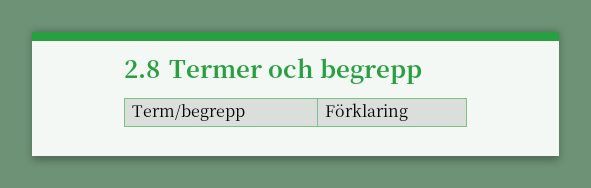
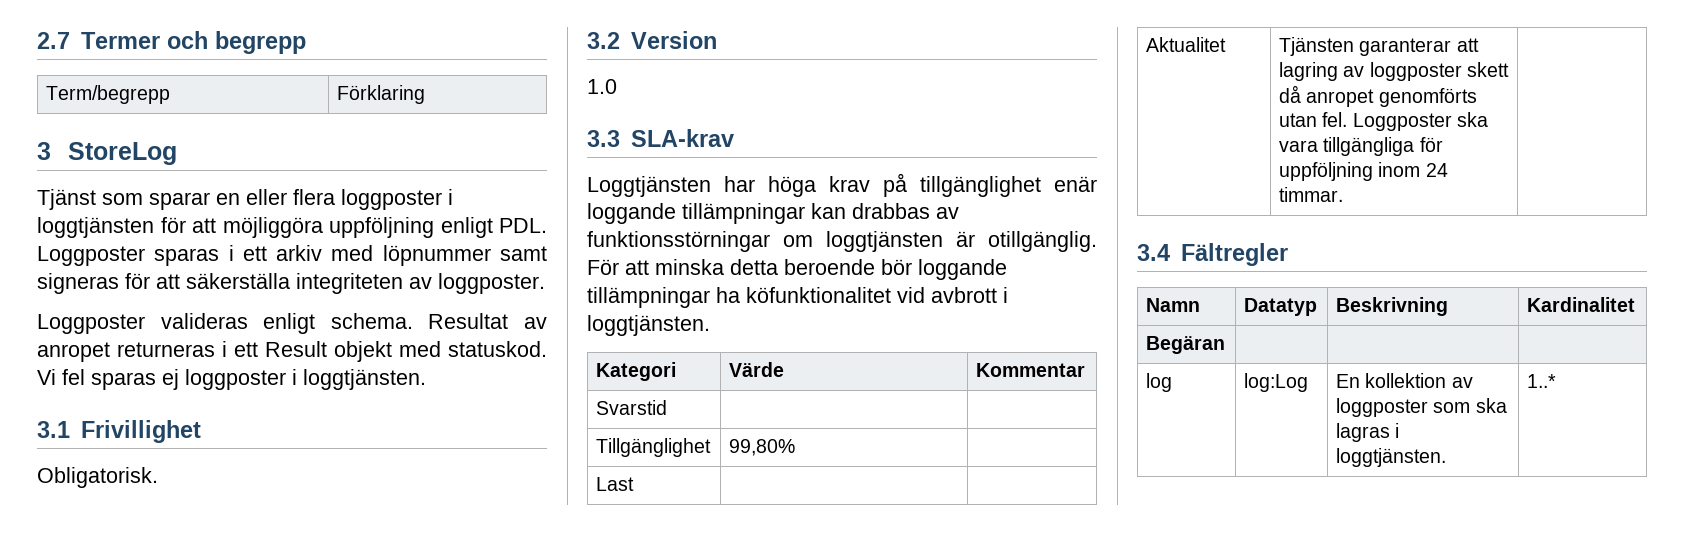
[124,60,160,78] 2.8 -> [37,32,70,49] 2.7
(408, 112) none -> [37,142,177,165] [37,189,453,210] [37,217,547,238] [37,245,547,266] [37,273,545,294] [37,313,547,334] [37,341,547,362] [37,369,426,390] [37,420,201,443] [37,467,158,488] [587,31,717,49] [587,79,617,94] [587,129,734,147] [587,173,1097,197] [587,203,959,224] [587,231,1097,252] [587,259,1007,280] [587,287,1008,308] [587,315,710,336] [596,362,677,381] [729,362,785,377] [976,363,1086,377] [596,400,668,415] [596,438,712,457] [729,439,796,456] [596,477,635,491] [1146,37,1227,52] [1279,37,1479,56] [1279,62,1509,81] [1279,85,1477,107] [1279,112,1488,131] [1279,137,1443,156] [1279,162,1448,181] [1279,187,1344,202] [1137,243,1288,266] [1146,298,1201,312] [1244,298,1318,316] [1336,297,1449,316] [1527,297,1636,312] [1146,336,1226,354] [1146,373,1173,392] [1244,373,1309,392] [1336,373,1473,388] [1336,398,1507,417] [1336,423,1400,442] [1336,448,1447,467] [1527,374,1557,388] // 3 StoreLog // Tjänst som sparar en eller flera loggposter i loggtjänsten för att möjliggöra uppföljning enligt PDL. Loggposter sparas i ett arkiv med löpnummer samt signeras för att säkerställa integriteten av loggposter. // Loggposter valideras enligt schema. Resultat av anropet returneras i ett Result objekt med statuskod. Vi fel sparas ej loggposter i loggtjänsten. // 3.1 Frivillighet // Obligatorisk. // 3.2 Version // 1.0 // 3.3 SLA-krav // Loggtjänsten har höga krav på tillgänglighet enär loggande tillämpningar kan drabbas av funktionsstörningar om loggtjänsten är otillgänglig. För att minska detta beroende bör loggande tillämpningar ha köfunktionalitet vid avbrott i loggtjänsten. // Kategori | Värde | Kommentar // Svarstid | | // Tillgänglighet | 99,80% | // Last | | // Aktualitet | Tjänsten garanterar att lagring av loggposter skett då anropet genomförts utan fel. Loggposter ska vara tillgängliga för uppföljning inom 24 timmar. | // 3.4 Fältregler // Namn | Datatyp | Beskrivning | Kardinalitet // Begäran | | | // log | log:Log | En kollektion av loggposter som ska lagras i loggtjänsten. | 1..*

